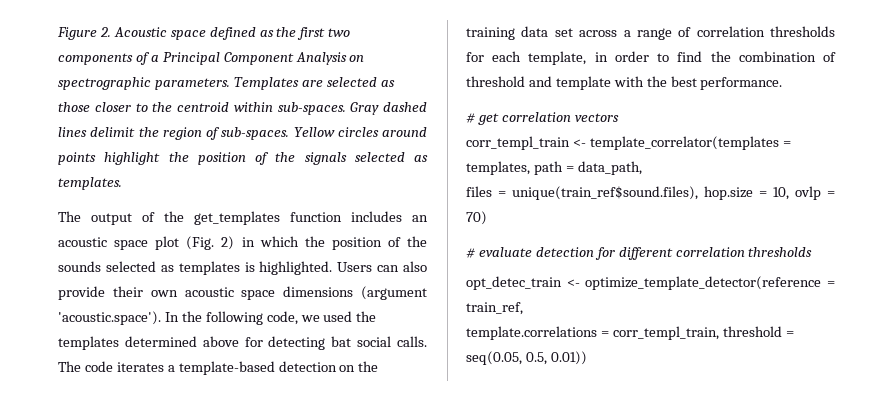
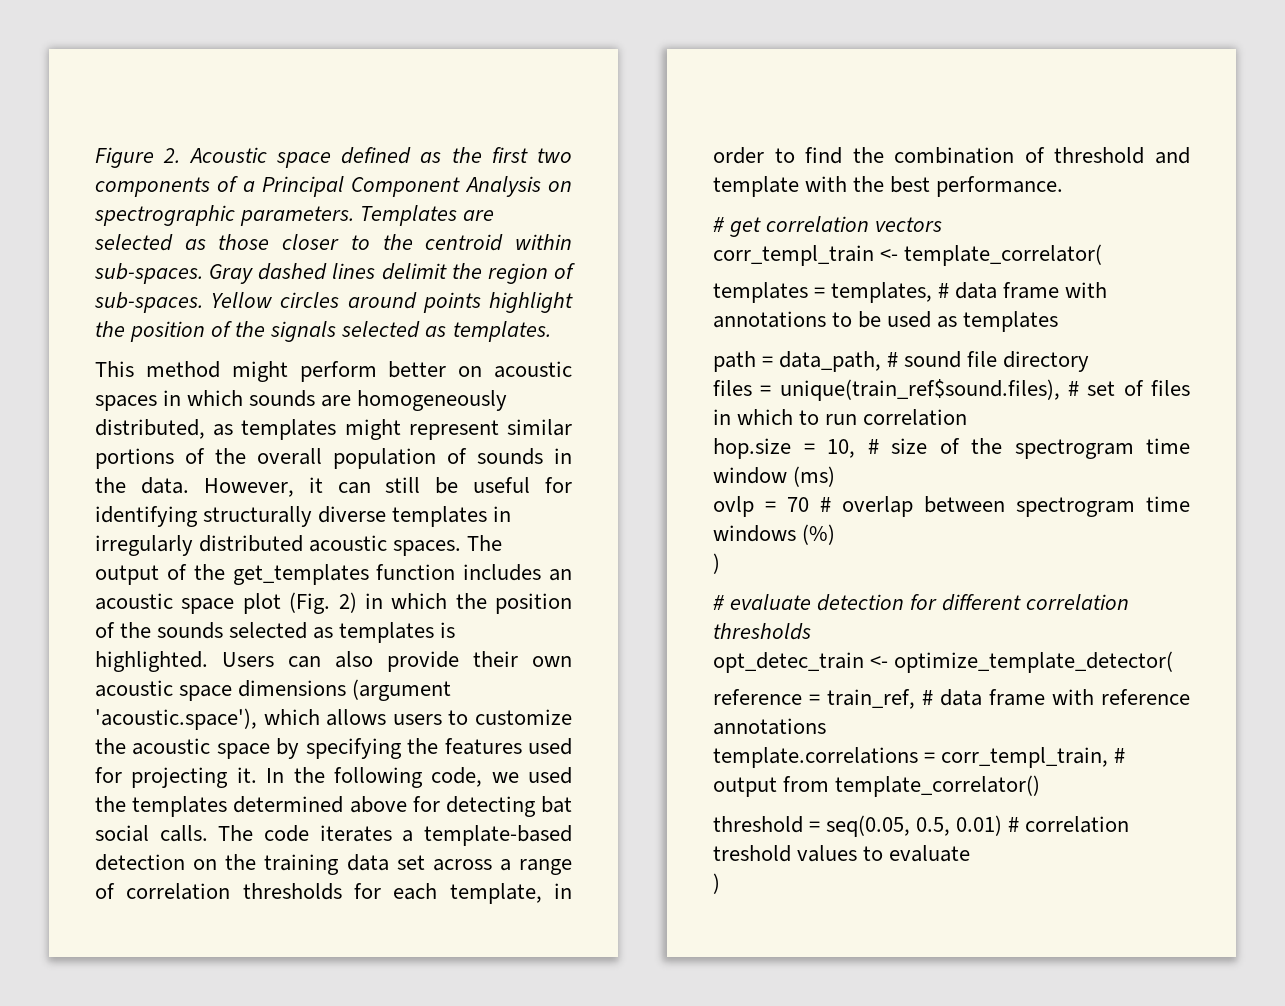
(122, 183) none -> [95,361,572,382] [95,390,508,411] [95,419,572,440] [95,448,572,469] [95,477,572,497] [95,506,512,527] [95,535,462,556] This method might perform better on acoustic spaces in which sounds are homogeneously distributed, as templates might represent similar portions of the overall population of sounds in the data. However, it can still be useful for identifying structurally diverse templates in irregularly distributed acoustic spaces.
[58,311,161,325] 'acoustic.space'). -> [95,708,572,730] [95,738,572,759] [95,767,257,788] 'acoustic.space'), which allows users to customize the acoustic space by specifying the features used for projecting it.
[589,136,791,150] [466,161,530,175] template_correlator(templates = templates, -> [904,244,1103,266] [713,282,1108,303] [713,311,1059,332] template_correlator( // templates = templates, # data frame with annotations to be used as templates //
(642, 168) none -> [887,351,1090,372] # sound file directory
[704,186,835,200] [466,211,487,225] hop.size = 10, ovlp = 70) -> [1068,380,1190,396] [713,409,968,426] [713,438,1190,459] [713,466,836,487] [713,496,1190,517] [713,524,836,545] [713,553,720,574] # set of files in which to run correlation // hop.size = 10, # size of the spectrogram time window (ms) // ovlp = 70 # overlap between spectrogram time windows (%) // )
[585,276,822,290] optimize_template_detector(reference -> [894,651,1174,673] [713,689,802,705] optimize_template_detector( // reference
[466,326,794,340] [466,351,587,365] // template.correlations = corr_templ_train, threshold = seq(0.05, 0.5, 0.01)) -> [922,689,1190,706] [713,718,826,735] [713,747,1126,768] [713,775,1041,797] [713,815,1130,837] [713,845,971,862] [713,873,720,894] # data frame with reference annotations // template.correlations = corr_templ_train, # output from template_correlator() // threshold = seq(0.05, 0.5, 0.01) # correlation treshold values to evaluate // )

